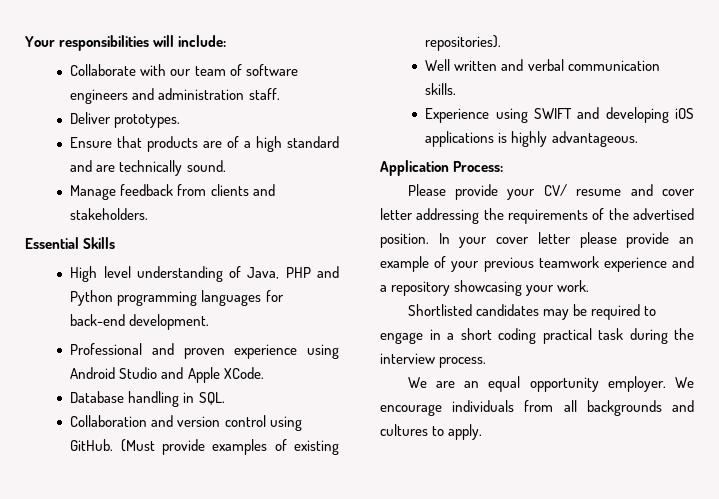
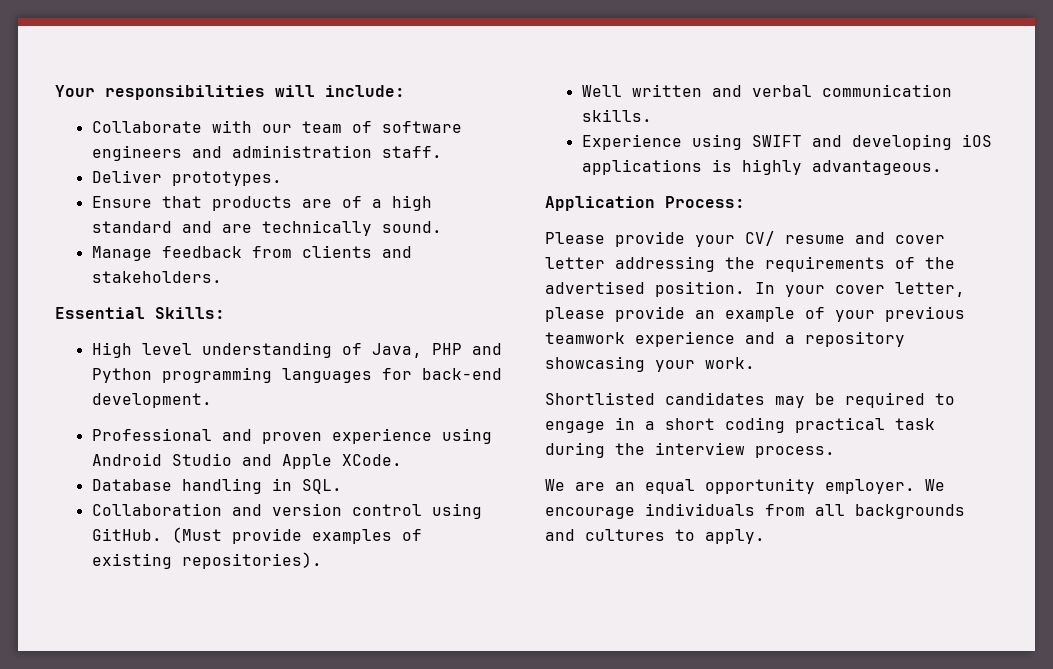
[83,237,116,249] Skills -> [155,307,225,319] Skills:
[537,232,571,244] letter -> [895,282,965,297] letter,

